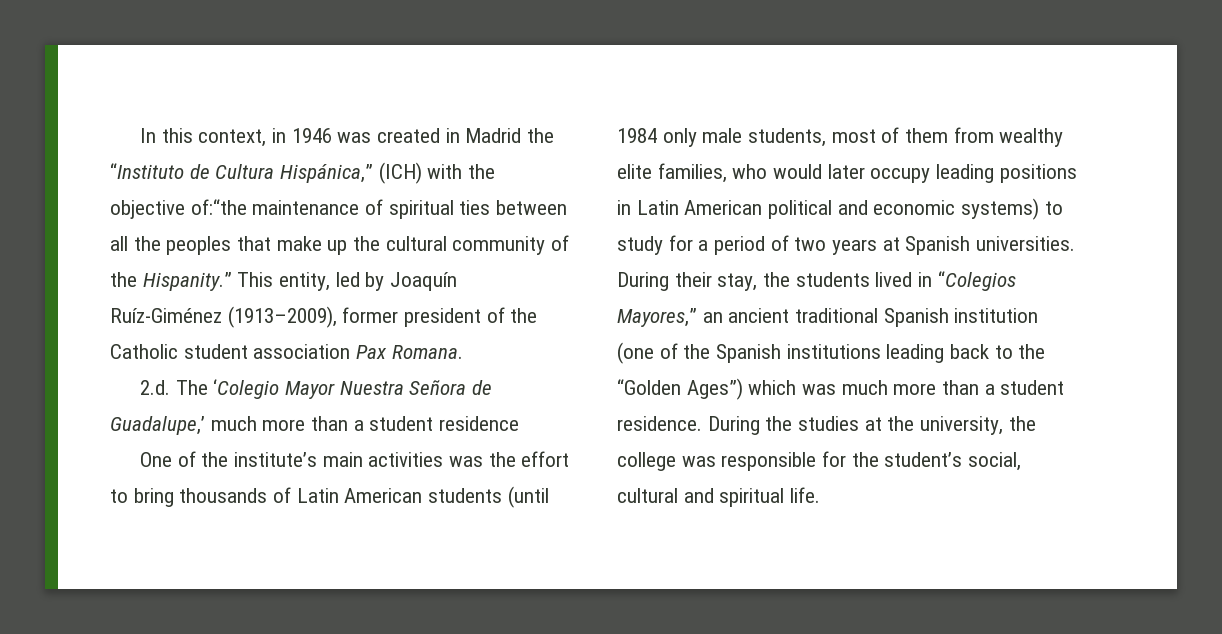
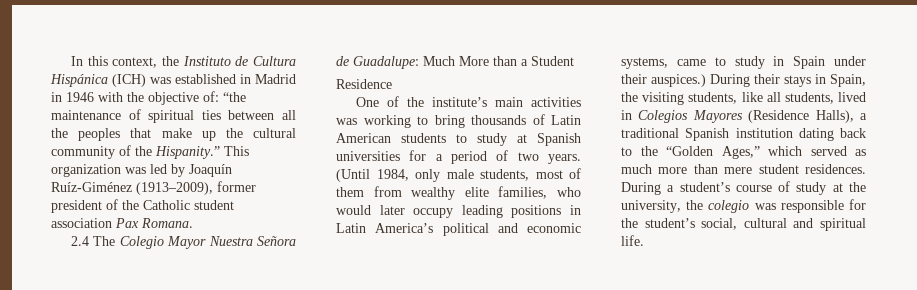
[271,128,554,143] [110,162,422,184] in 1946 was created in Madrid the “Instituto de Cultura Hispánica,” (ICH) -> [162,56,296,66] [50,74,296,87] [51,92,94,102] the Instituto de Cultura Hispánica (ICH) was established in Madrid in 1946
[190,199,247,215] of:“the -> [203,91,246,102] of: “the
[279,272,331,291] entity, -> [51,164,146,177] organization was
[139,379,280,399] 2.d. The ‘Colegio -> [71,236,164,249] 2.4 The Colegio
[110,416,520,435] Guadalupe,’ much more than a student residence -> [353,56,574,69] [336,79,392,89] Guadalupe: Much More than a Student // Residence
[488,451,570,467] the effort -> [363,115,411,128] working
[507,486,549,508] [617,128,657,143] (until 1984 -> [456,133,581,146] [336,150,581,164] [336,169,409,182] to study at Spanish universities for a period of two years. (Until 1984,
[684,200,763,215] American -> [375,223,434,233] America’s
[961,198,1063,220] [617,235,1076,255] [617,271,1016,291] [617,308,1039,327] [617,342,1046,364] [617,378,1065,400] [617,416,860,435] systems) to study for a period of two years at Spanish universities. During their stay, the students lived in “Colegios Mayores,” an ancient traditional Spanish institution (one of the Spanish institutions leading back to the “Golden Ages”) which was much more than a student residence. During the studies -> [621,56,866,69] [621,74,866,87] [621,92,866,105] [621,110,867,123] [621,128,866,141] [621,146,866,159] [621,164,866,174] [621,181,827,195] systems, came to study in Spain under their auspices.) During their stays in Spain, the visiting students, like all students, lived in Colegios Mayores (Residence Halls), a traditional Spanish institution dating back to the “Golden Ages,” which served as much more than mere student residences. During a student’s course of study
[617,452,676,471] college -> [708,200,750,213] colegio

